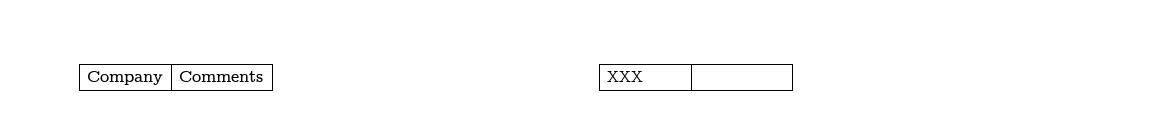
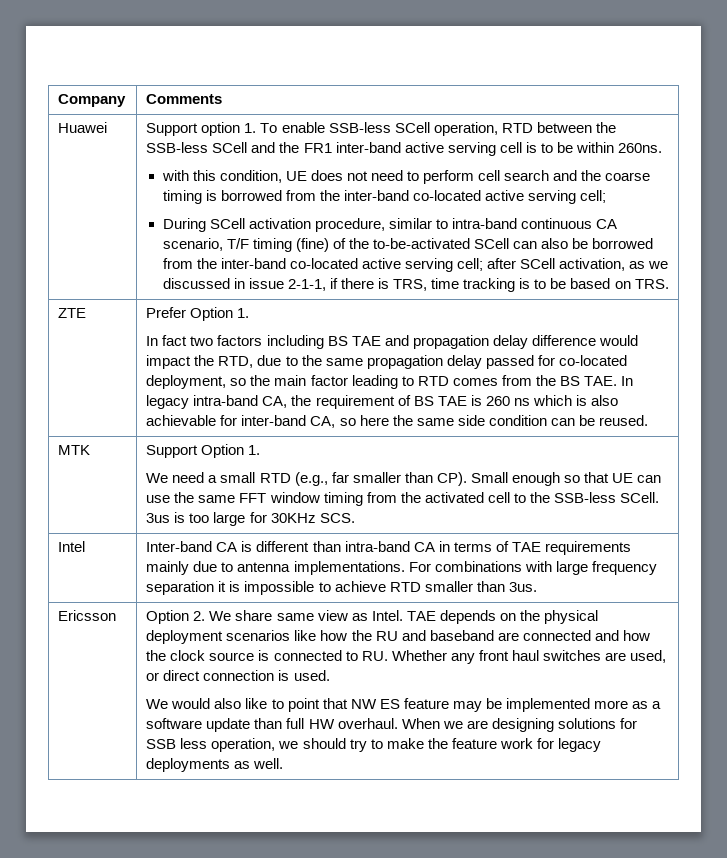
[606,71,643,82] XXX | -> [58,122,108,133] [146,122,616,136] [146,142,662,156] [161,170,651,184] [162,190,607,204] [162,218,618,232] [162,238,654,252] [162,258,669,272] [162,278,669,292] [58,308,87,318] [146,307,250,321] [146,335,638,349] [146,355,627,369] [146,375,633,389] [146,395,618,409] [146,415,648,428] [58,445,91,455] [146,444,261,458] [146,472,662,486] [146,492,659,506] [146,512,355,526] [58,541,86,552] [146,541,631,555] [146,561,657,575] [146,581,537,595] [58,610,117,621] [146,610,598,624] [146,630,650,644] [146,650,666,664] [146,670,330,681] [146,698,662,712] [146,718,637,732] [146,738,601,752] [146,758,284,772] Huawei | Support option 1. To enable SSB-less SCell operation, RTD between the SSB-less SCell and the FR1 inter-band active serving cell is to be within 260ns. // with this condition, UE does not need to perform cell search and the coarse timing is borrowed from the inter-band co-located active serving cell; // During SCell activation procedure, similar to intra-band continuous CA scenario, T/F timing (fine) of the to-be-activated SCell can also be borrowed from the inter-band co-located active serving cell; after SCell activation, as we discussed in issue 2-1-1, if there is TRS, time tracking is to be based on TRS. // ZTE | Prefer Option 1. // In fact two factors including BS TAE and propagation delay difference would impact the RTD, due to the same propagation delay passed for co-located deployment, so the main factor leading to RTD comes from the BS TAE. In legacy intra-band CA, the requirement of BS TAE is 260 ns which is also achievable for inter-band CA, so here the same side condition can be reused. // MTK | Support Option 1. // We need a small RTD (e.g., far smaller than CP). Small enough so that UE can use the same FFT window timing from the activated cell to the SSB-less SCell. 3us is too large for 30KHz SCS. // Intel | Inter-band CA is different than intra-band CA in terms of TAE requirements mainly due to antenna implementations. For combinations with large frequency separation it is impossible to achieve RTD smaller than 3us. // Ericsson | Option 2. We share same view as Intel. TAE depends on the physical deployment scenarios like how the RU and baseband are connected and how the clock source is connected to RU. Whether any front haul switches are used, or direct connection is used. // We would also like to point that NW ES feature may be implemented more as a software update than full HW overhaul. When we are designing solutions for SSB less operation, we should try to make the feature work for legacy deployments as well.

